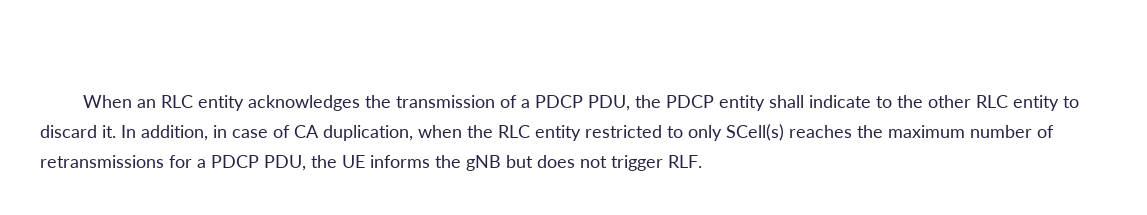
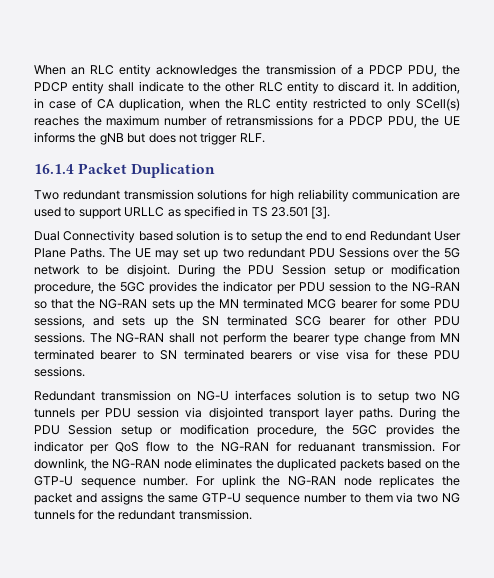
(702, 161) none -> [34,163,216,178] [34,189,460,202] [34,206,331,219] [34,230,462,243] [34,247,461,260] [34,264,460,277] [34,281,460,294] [34,298,460,311] [34,315,461,328] [34,332,461,345] [34,349,460,360] [34,366,85,377] [34,390,460,403] [34,407,461,420] [34,424,461,437] [34,441,461,454] [34,458,460,471] [34,475,460,488] [34,492,460,505] [34,509,252,520] // 16.1.4 Packet Duplication // Two redundant transmission solutions for high reliability communication are used to support URLLC as specified in TS 23.501 [3]. // Dual Connectivity based solution is to setup the end to end Redundant User Plane Paths. The UE may set up two redundant PDU Sessions over the 5G network to be disjoint. During the PDU Session setup or modification procedure, the 5GC provides the indicator per PDU session to the NG-RAN so that the NG-RAN sets up the MN terminated MCG bearer for some PDU sessions, and sets up the SN terminated SCG bearer for other PDU sessions. The NG-RAN shall not perform the bearer type change from MN terminated bearer to SN terminated bearers or vise visa for these PDU sessions. // Redundant transmission on NG-U interfaces solution is to setup two NG tunnels per PDU session via disjointed transport layer paths. During the PDU Session setup or modification procedure, the 5GC provides the indicator per QoS flow to the NG-RAN for reduanant transmission. For downlink, the NG-RAN node eliminates the duplicated packets based on the GTP-U sequence number. For uplink the NG-RAN node replicates the packet and assigns the same GTP-U sequence number to them via two NG tunnels for the redundant transmission.

